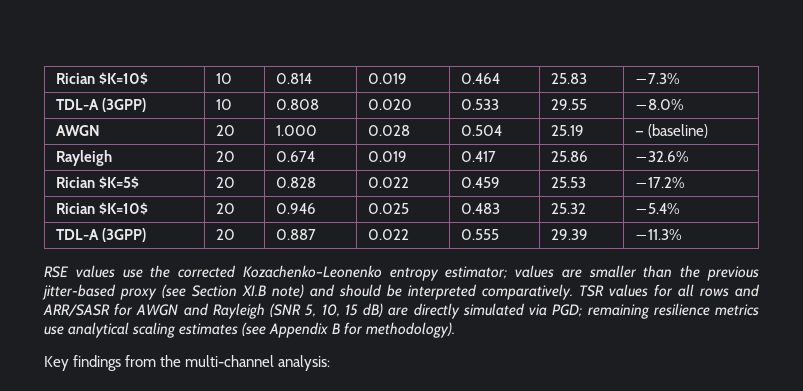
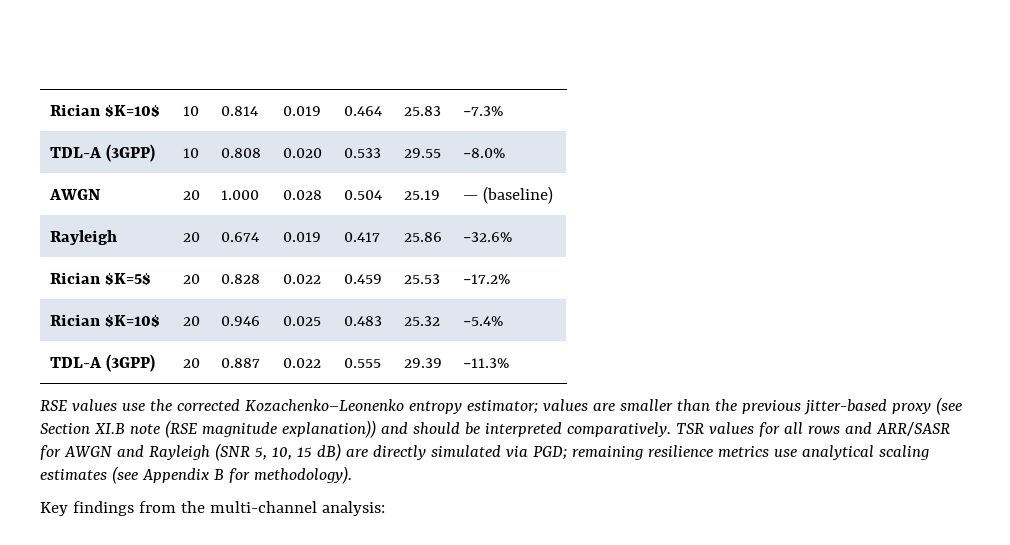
[272,284,304,299] note) -> [129,420,376,438] note (RSE magnitude explanation))

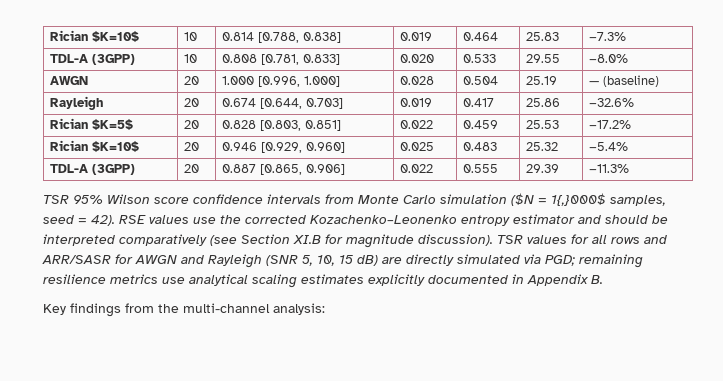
(259, 111) none -> [257,32,341,43] [0.788, 0.838]
(262, 153) none -> [260,54,340,65] [0.781, 0.833]
(260, 195) none -> [257,76,340,87] [0.996, 1.000]
(260, 237) none -> [259,98,343,109] [0.644, 0.703]
(261, 279) none -> [259,120,341,131] [0.803, 0.851]
(261, 321) none -> [260,142,345,153] [0.929, 0.960]
(261, 363) none -> [259,164,345,175] [0.865, 0.906]
(510, 363) none -> [43,193,666,206] [43,215,115,226] TSR 95% Wilson score confidence intervals from Monte Carlo simulation ($N = 1{,}000$ samples, seed = 42).
[466,397,962,415] [40,420,671,438] estimator; values are smaller than the previous jitter-based proxy (see Section XI.B note (RSE magnitude explanation)) and should be interpreted comparatively. -> [513,214,668,224] [43,234,493,248] estimator and should be interpreted comparatively (see Section XI.B for magnitude discussion).
[111,466,352,484] (see Appendix B for methodology). -> [368,274,603,286] explicitly documented in Appendix B.

